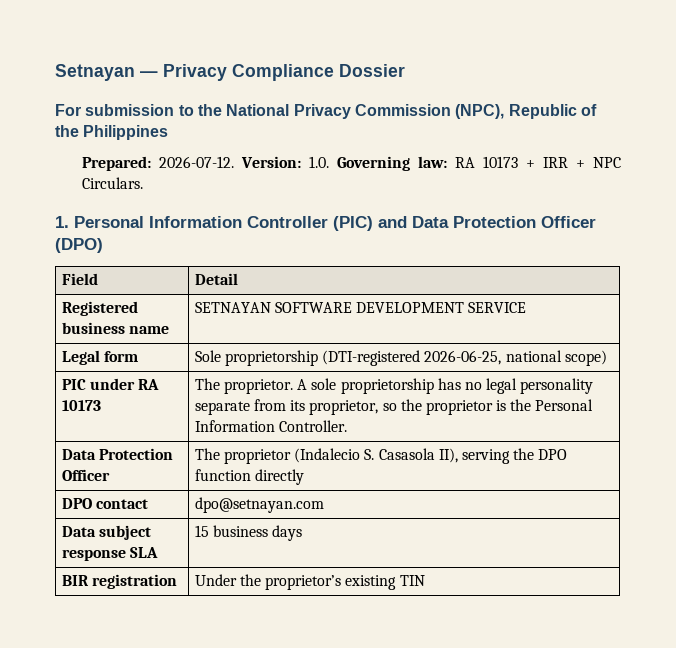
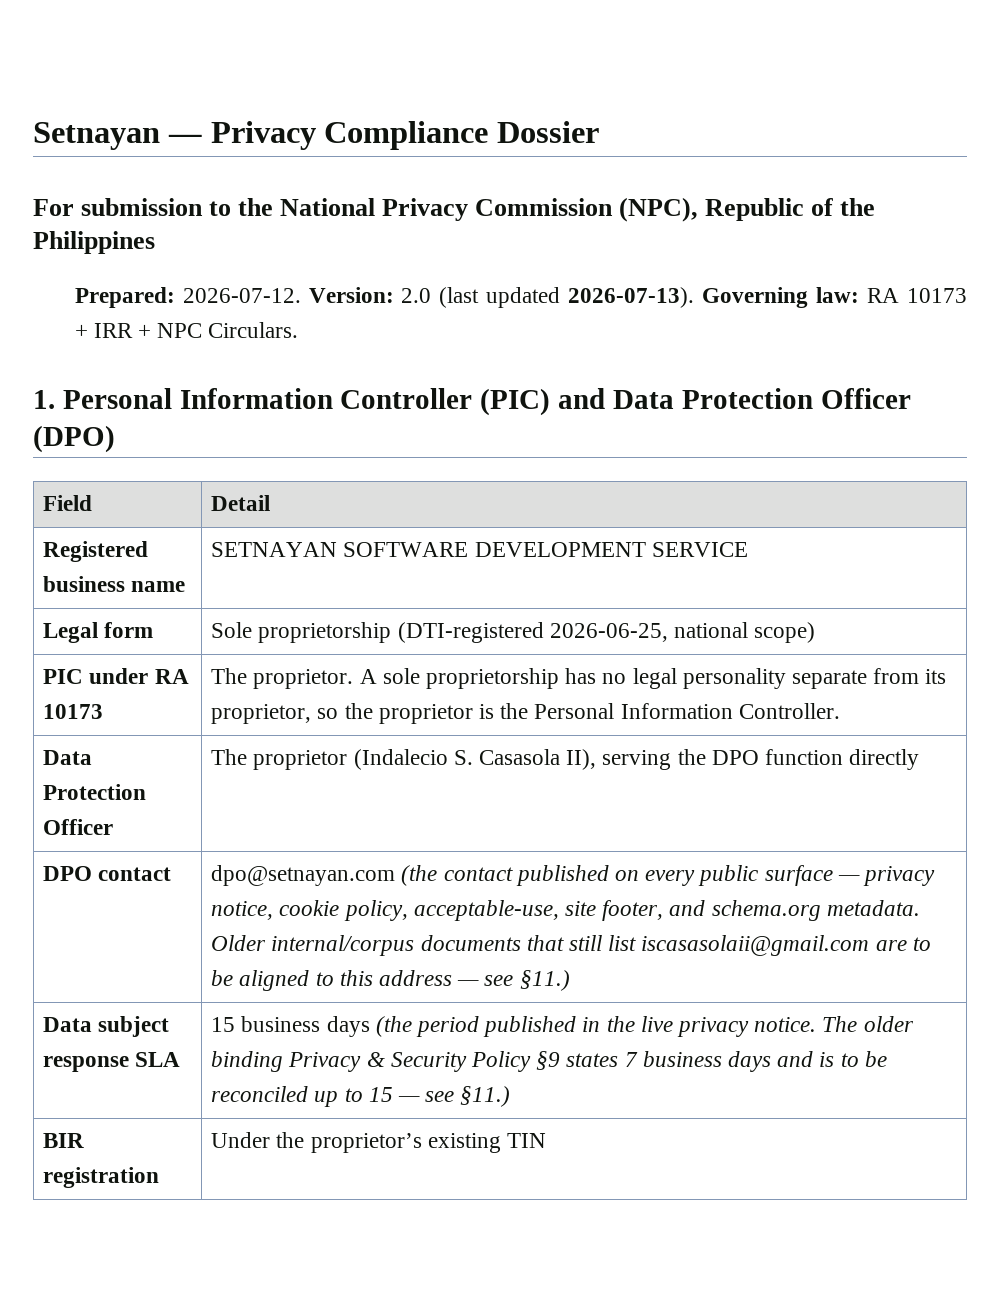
[309,156,330,168] 1.0. -> [401,287,695,308] 2.0 (last updated 2026-07-13).
(324, 505) none -> [401,865,936,886] [211,900,920,921] [211,935,931,956] [211,970,570,991] (the contact published on every public surface — privacy notice, cookie policy, acceptable-use, site footer, and schema.org metadata. Older internal/corpus documents that still list iscasasolaii@gmail.com are to be aligned to this address — see §11.)
(303, 533) none -> [375,1016,914,1037] [211,1051,887,1072] [211,1086,511,1107] (the period published in the live privacy notice. The older binding Privacy & Security Policy §9 states 7 business days and is to be reconciled up to 15 — see §11.)

